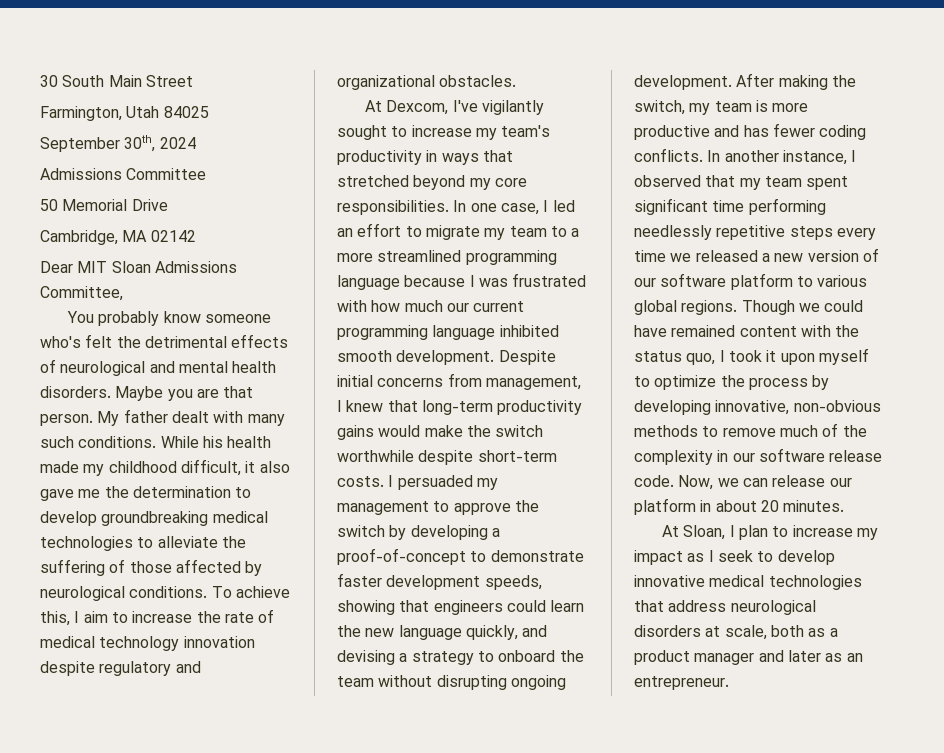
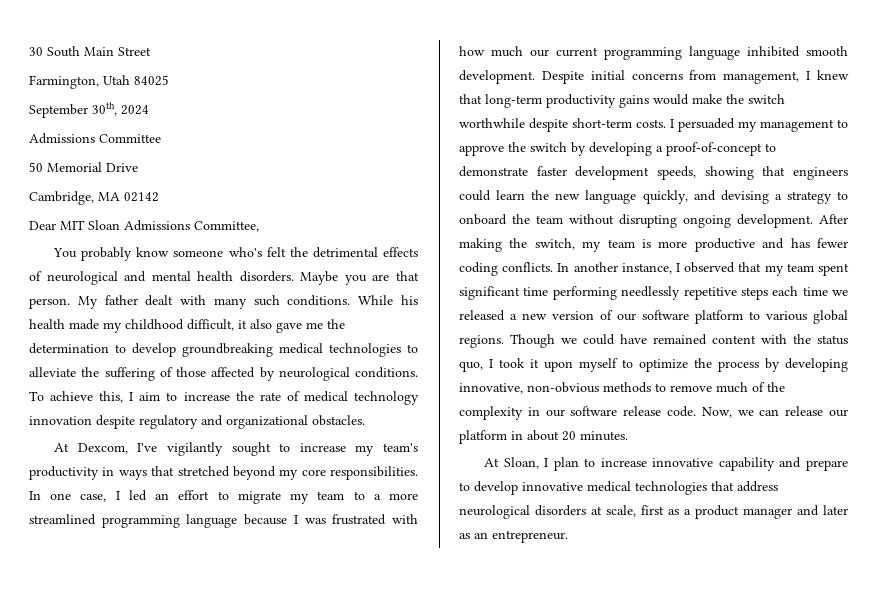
[836,228,876,240] every -> [772,286,799,296] each
[857,528,879,540] [634,550,753,565] my impact as I seek -> [652,457,848,471] innovative capability and prepare
[770,625,804,637] both -> [641,505,664,515] first

